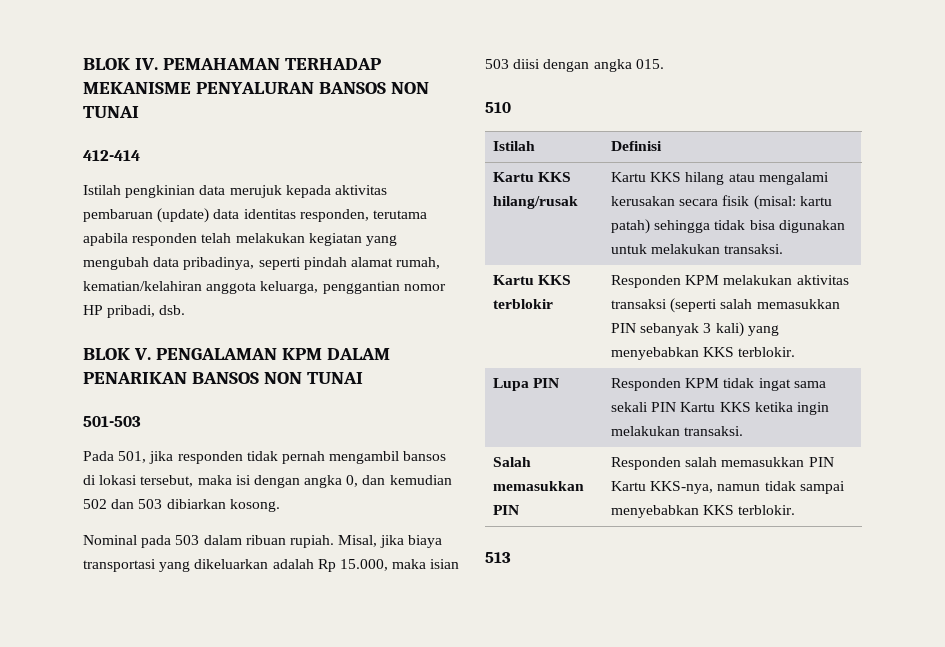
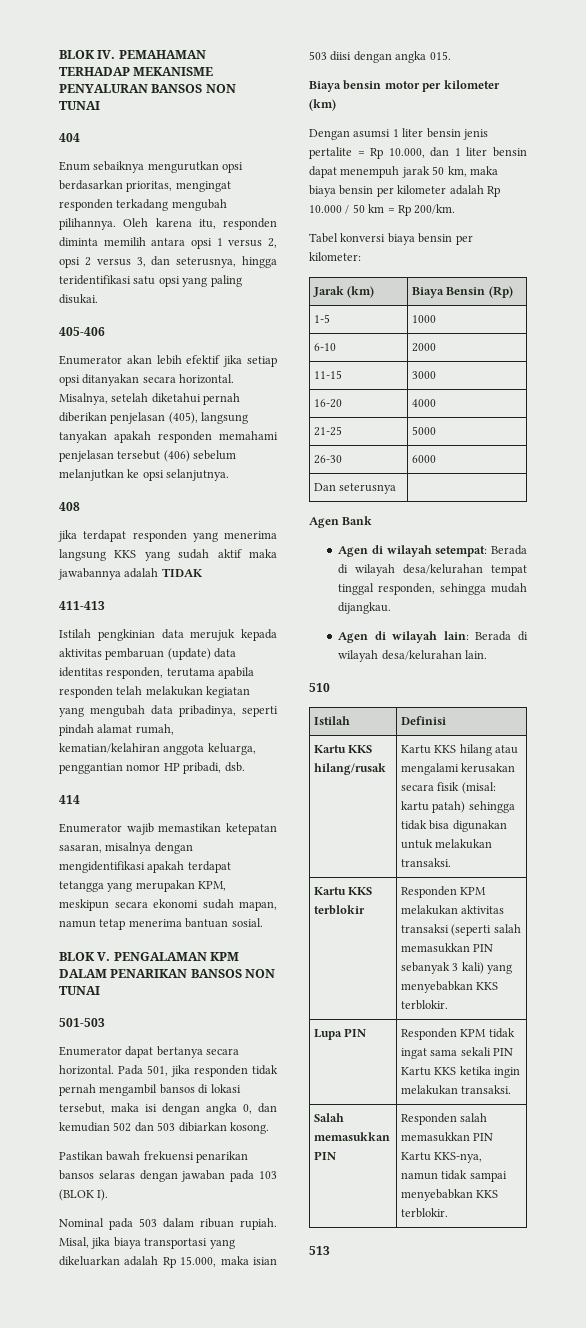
[83,150,140,161] 412-414 -> [59,133,80,142] [59,161,244,173] [59,180,231,192] [59,199,227,211] [59,218,277,230] [59,237,277,249] [59,256,277,268] [59,275,242,287] [59,294,98,304] [59,327,105,336] [59,355,277,367] [59,374,235,386] [59,393,241,405] [59,412,249,424] [59,431,278,443] [59,450,237,462] [59,469,230,481] [59,502,80,511] [58,530,277,542] [59,549,277,561] [58,568,203,580] [59,601,105,610] 404 // Enum sebaiknya mengurutkan opsi berdasarkan prioritas, mengingat responden terkadang mengubah pilihannya. Oleh karena itu, responden diminta memilih antara opsi 1 versus 2, opsi 2 versus 3, dan seterusnya, hingga teridentifikasi satu opsi yang paling disukai. // 405-406 // Enumerator akan lebih efektif jika setiap opsi ditanyakan secara horizontal. Misalnya, setelah diketahui pernah diberikan penjelasan (405), langsung tanyakan apakah responden memahami penjelasan tersebut (406) sebelum melanjutkan ke opsi selanjutnya. // 408 // jika terdapat responden yang menerima langsung KKS yang sudah aktif maka jawabannya adalah TIDAK // 411-413
(186, 310) none -> [59,795,80,804] [59,823,277,835] [59,842,193,854] [59,861,231,873] [59,880,227,892] [59,899,277,911] [59,918,263,930] // 414 // Enumerator wajib memastikan ketepatan sasaran, misalnya dengan mengidentifikasi apakah terdapat tetangga yang merupakan KPM, meskipun secara ekonomi sudah mapan, namun tetap menerima bantuan sosial.
(141, 421) none -> [59,1046,240,1058] [59,1065,114,1075] Enumerator dapat bertanya secara horizontal.
(280, 505) none -> [59,1151,249,1163] [59,1170,277,1182] [59,1189,109,1201] // Pastikan bawah frekuensi penarikan bansos selaras dengan jawaban pada 103 (BLOK I).
(664, 64) none -> [309,80,500,92] [309,99,336,111] [309,128,488,140] [309,147,527,159] [309,166,498,178] [309,185,500,197] [309,204,456,216] [309,233,473,245] [309,252,361,261] [313,286,375,298] [412,286,513,298] [314,314,331,323] [412,315,437,323] [314,343,337,351] [412,343,437,352] [314,370,343,379] [412,371,437,379] [314,399,343,408] [412,399,437,407] [314,426,343,436] [412,426,437,435] [314,455,343,464] [412,455,437,463] [314,483,397,494] [309,516,373,528] [338,545,527,557] [338,564,527,576] [338,583,527,595] [338,602,392,614] [338,631,528,643] [338,650,488,662] // Biaya bensin motor per kilometer (km) // Dengan asumsi 1 liter bensin jenis pertalite = Rp 10.000, dan 1 liter bensin dapat menempuh jarak 50 km, maka biaya bensin per kilometer adalah Rp 10.000 / 50 km = Rp 200/km. // Tabel konversi biaya bensin per kilometer: // Jarak (km) | Biaya Bensin (Rp) // 1-5 | 1000 // 6-10 | 2000 // 11-15 | 3000 // 16-20 | 4000 // 21-25 | 5000 // 26-30 | 6000 // Dan seterusnya | // Agen Bank // Agen di wilayah setempat: Berada di wilayah desa/kelurahan tempat tinggal responden, sehingga mudah dijangkau. // Agen di wilayah lain: Berada di wilayah desa/kelurahan lain.

